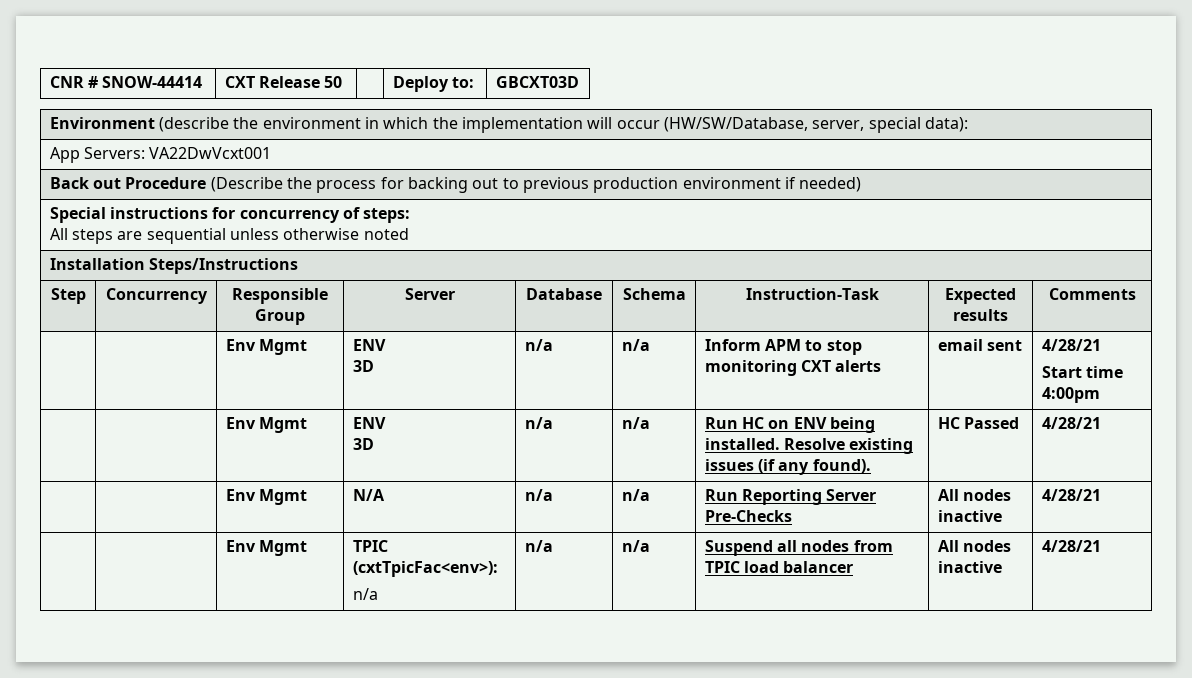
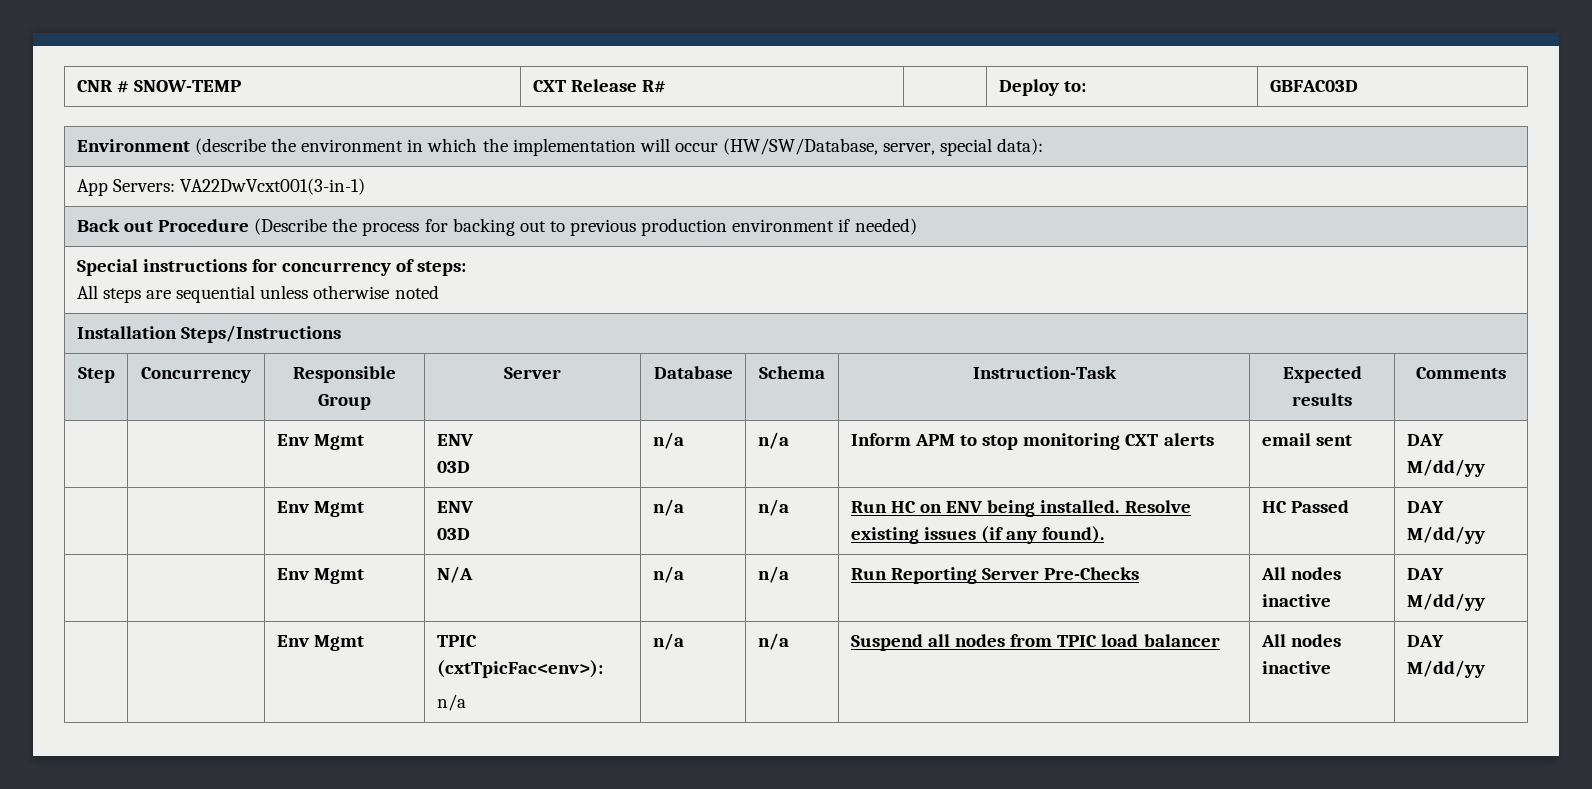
[102,76,203,88] SNOW-44414 -> [134,80,242,92] SNOW-TEMP
[324,76,343,88] 50 -> [642,80,667,93] R#
[495,76,579,88] GBCXT03D -> [1269,80,1358,92] GBFAC03D
[149,147,272,159] VA22DwVcxt001 -> [180,178,366,195] VA22DwVcxt001(3-in-1)
[352,360,374,372] 3D -> [436,461,470,473] 03D
[1041,339,1101,351] [1041,366,1123,378] [1041,387,1100,403] [225,417,307,433] [352,417,386,429] [352,438,374,450] 4/28/21 // Start time 4:00pm // | | Env Mgmt | ENV // 3D -> [1406,434,1444,446] [1406,459,1485,477] [276,501,364,517] [436,501,474,513] [436,528,470,540] DAY M/dd/yy // | | Env Mgmt | ENV // 03D
[1041,417,1101,429] 4/28/21 -> [1406,501,1444,513] [1406,526,1485,544] DAY M/dd/yy
[1041,489,1101,501] 4/28/21 -> [1406,568,1444,580] [1406,593,1485,611] DAY M/dd/yy
[1041,540,1101,552] 4/28/21 -> [1406,635,1444,647] [1406,660,1485,678] DAY M/dd/yy

